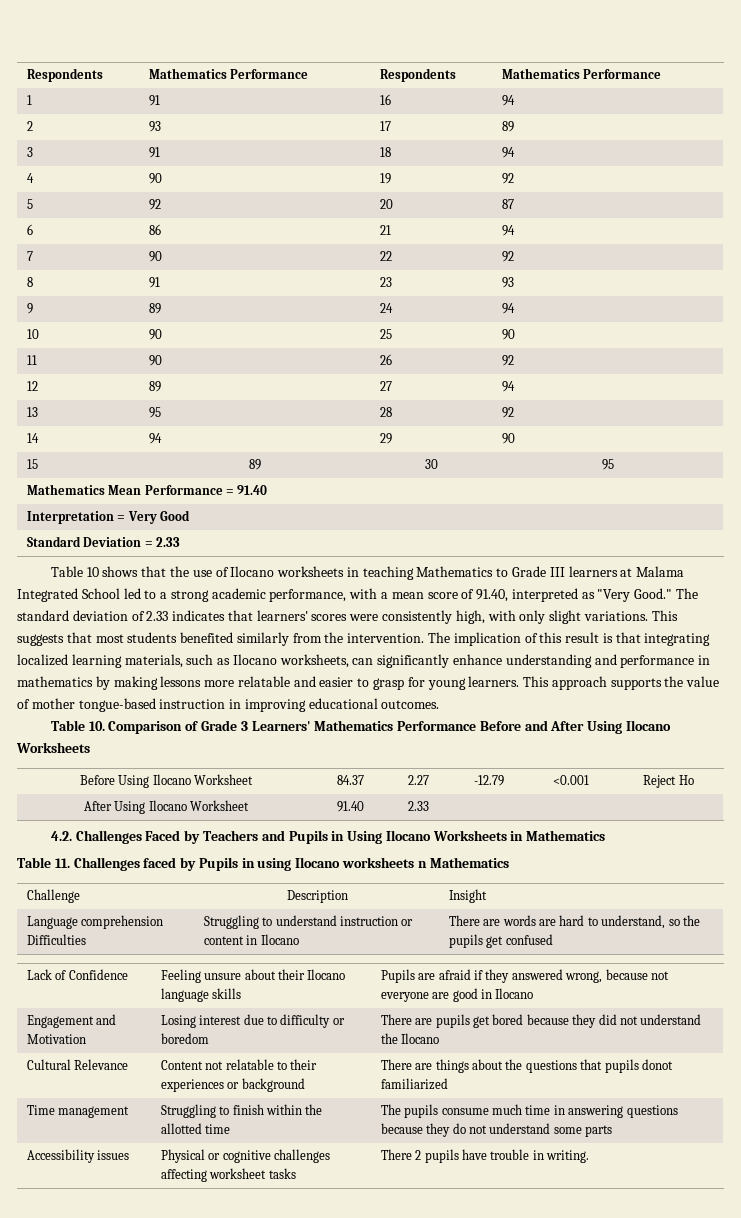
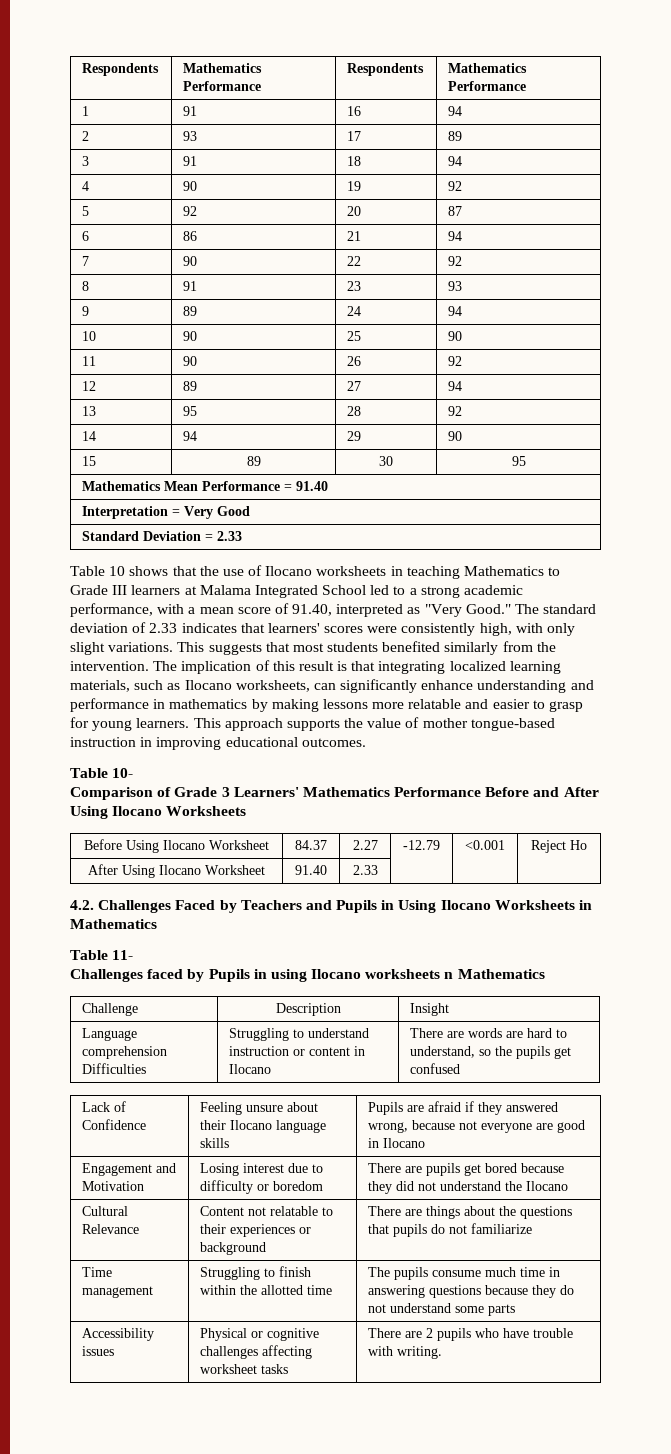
[88,721,105,731] 10. -> [112,768,134,778] 10- //
[54,858,70,868] 11. -> [112,950,134,960] 11- //
[641,1059,673,1070] [380,1078,448,1090] donot familiarized -> [431,1223,533,1234] do not familiarize
(412, 1154) none -> [405,1331,423,1338] are
(459, 1156) none -> [475,1328,500,1338] who
[532,1150,544,1160] in -> [368,1346,394,1356] with

